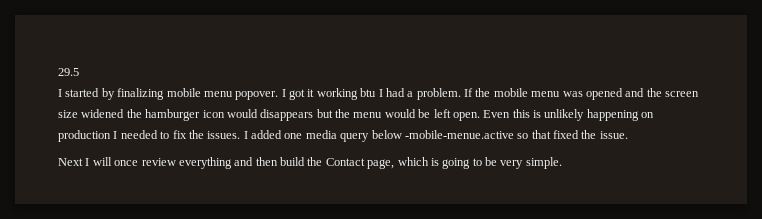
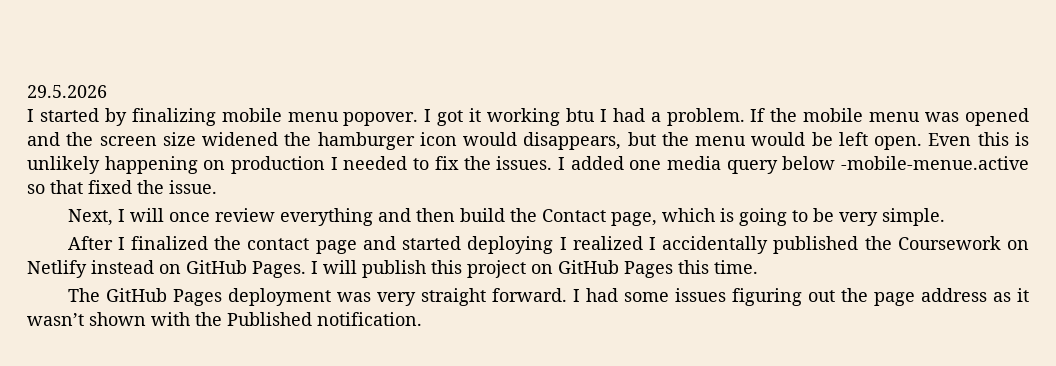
[58,68,79,76] 29.5 -> [27,85,107,98] 29.5.2026
[260,109,314,121] disappears -> [523,132,622,150] disappears,
[58,158,83,166] Next -> [67,209,113,226] Next,
(562, 163) none -> [67,236,1029,254] [27,260,758,278] [67,288,1029,306] [27,312,422,326] // After I finalized the contact page and started deploying I realized I accidentally published the Coursework on Netlify instead on GitHub Pages. I will publish this project on GitHub Pages this time. // The GitHub Pages deployment was very straight forward. I had some issues figuring out the page address as it wasn’t shown with the Published notification.

